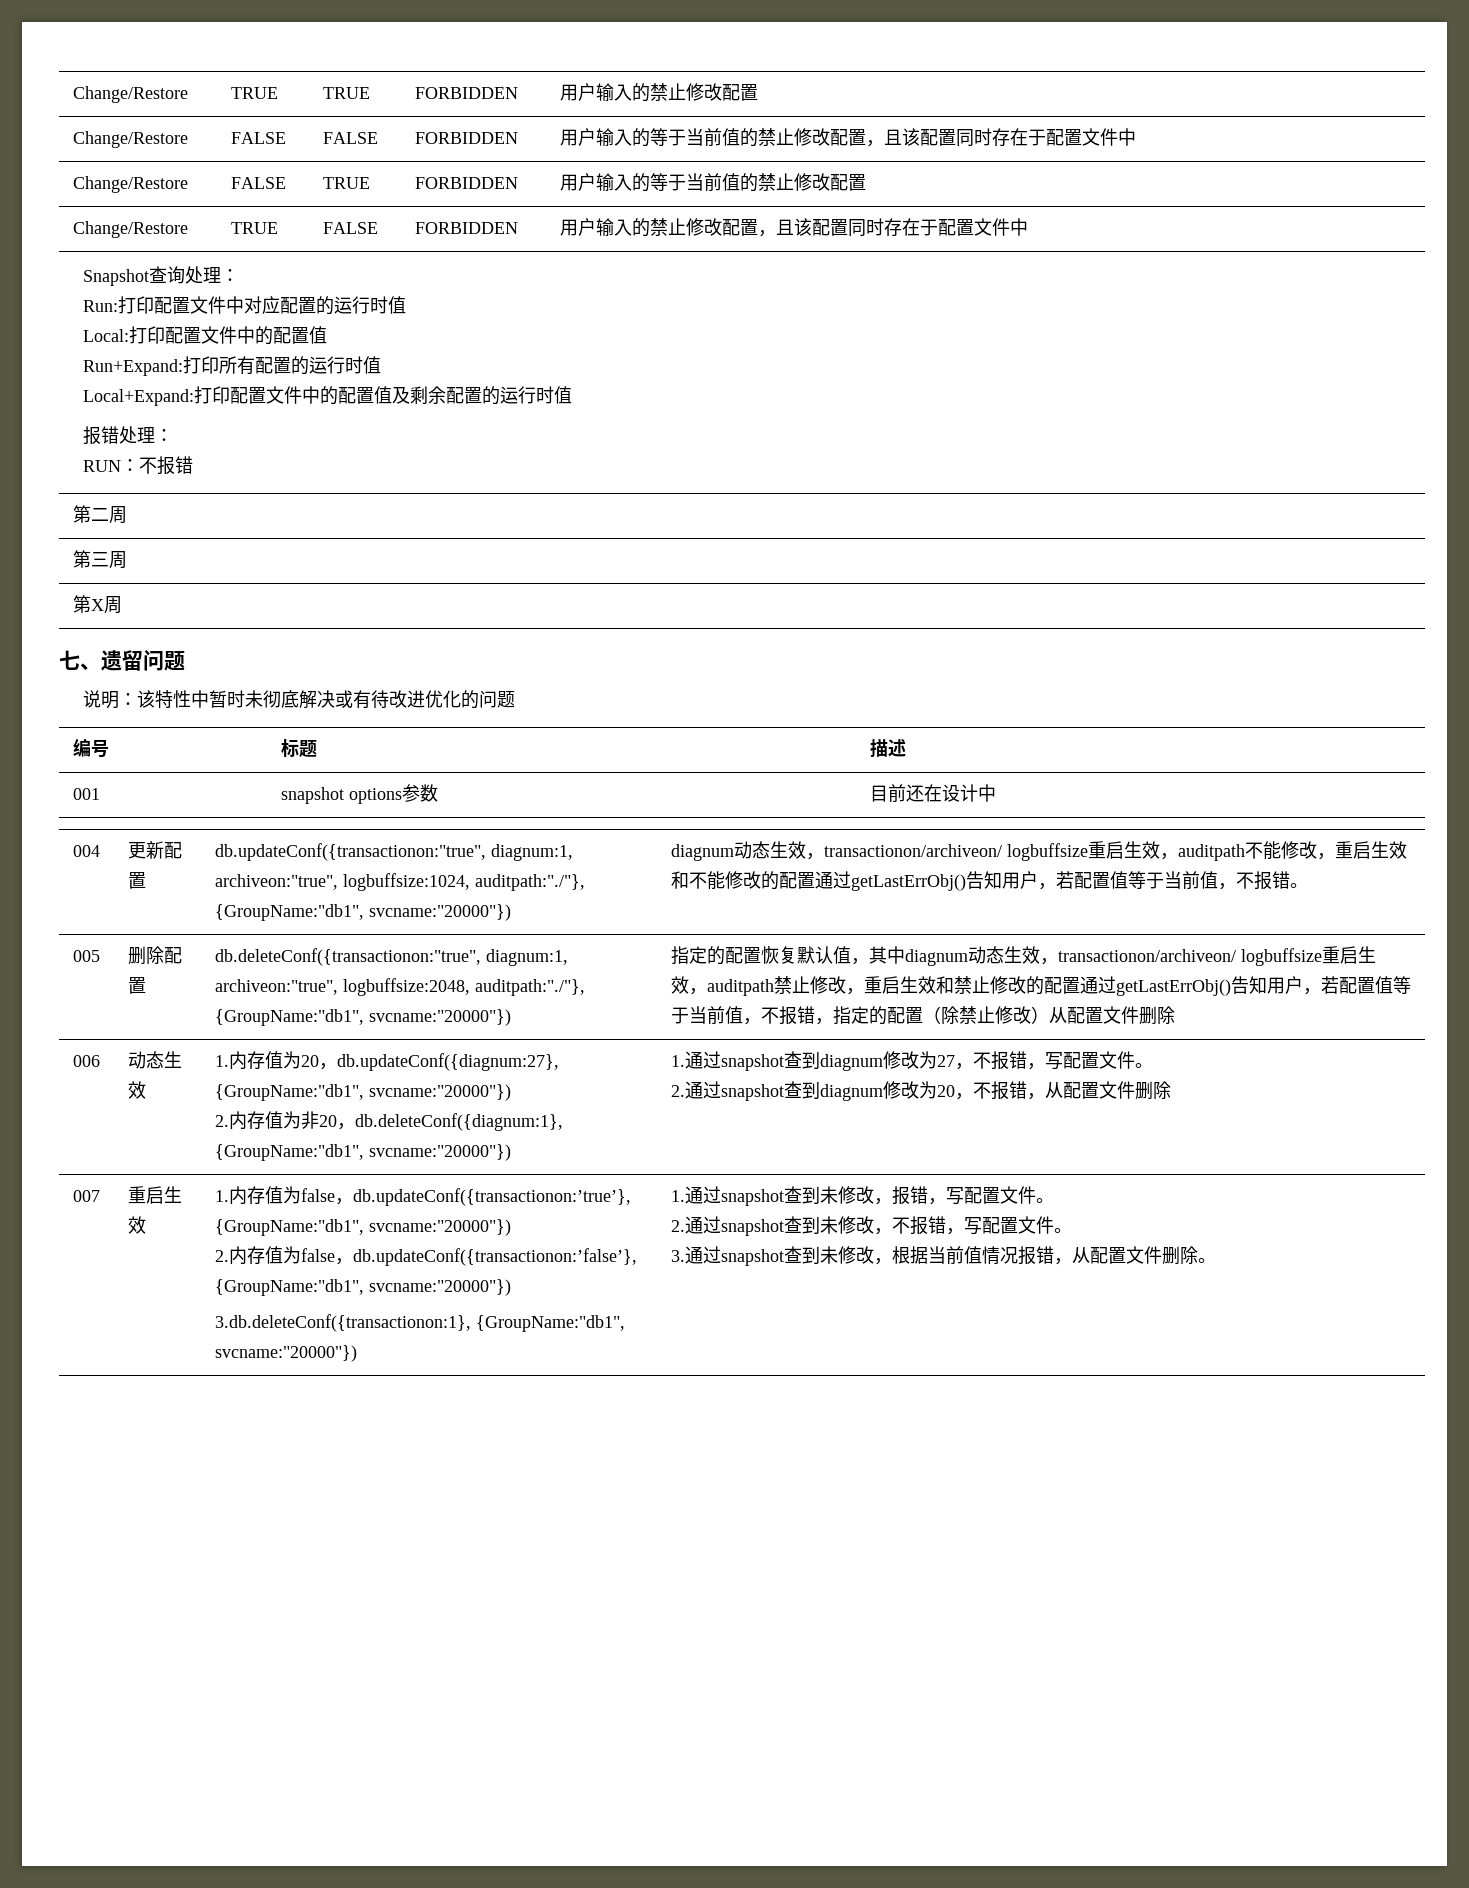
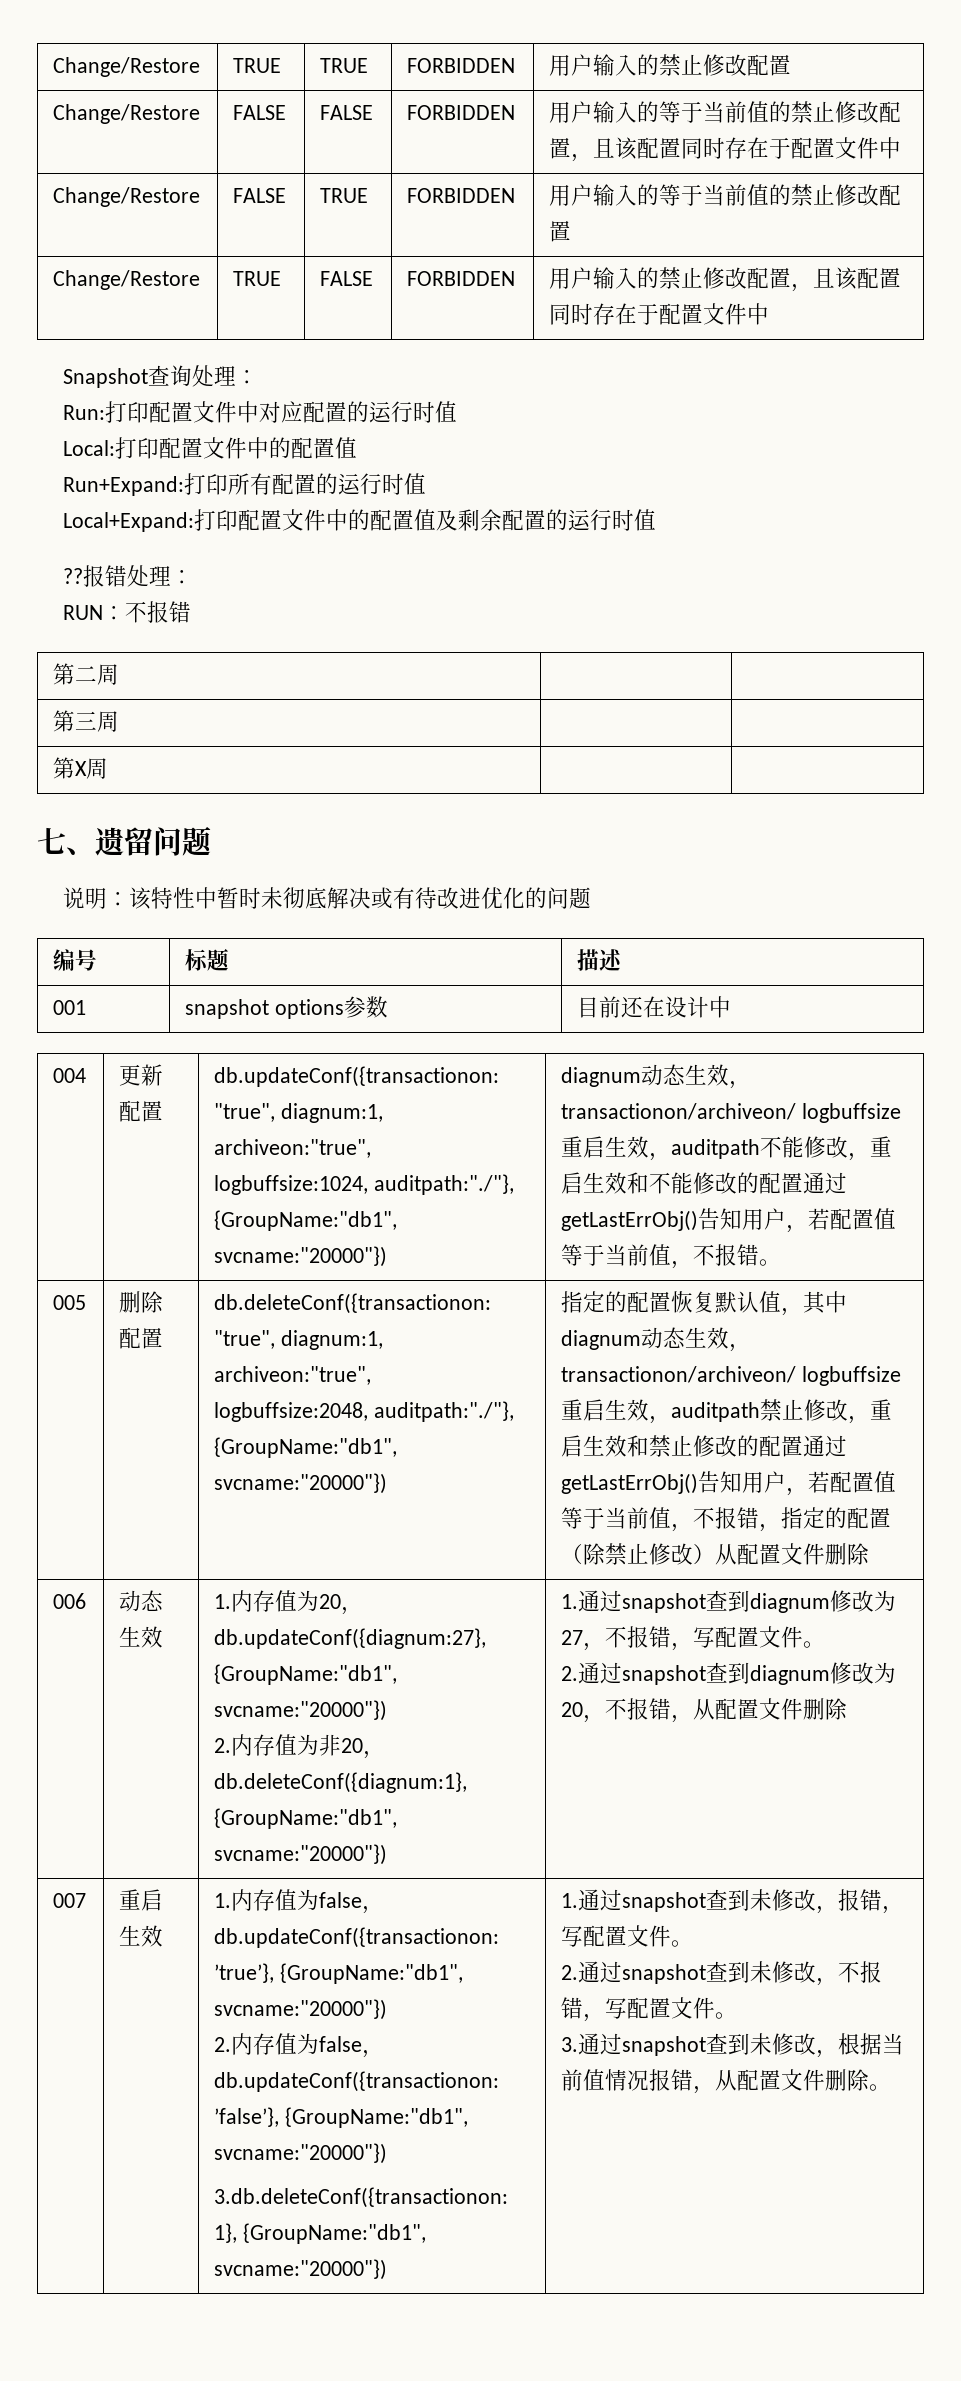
(572, 395) none -> [63,568,84,584] ??

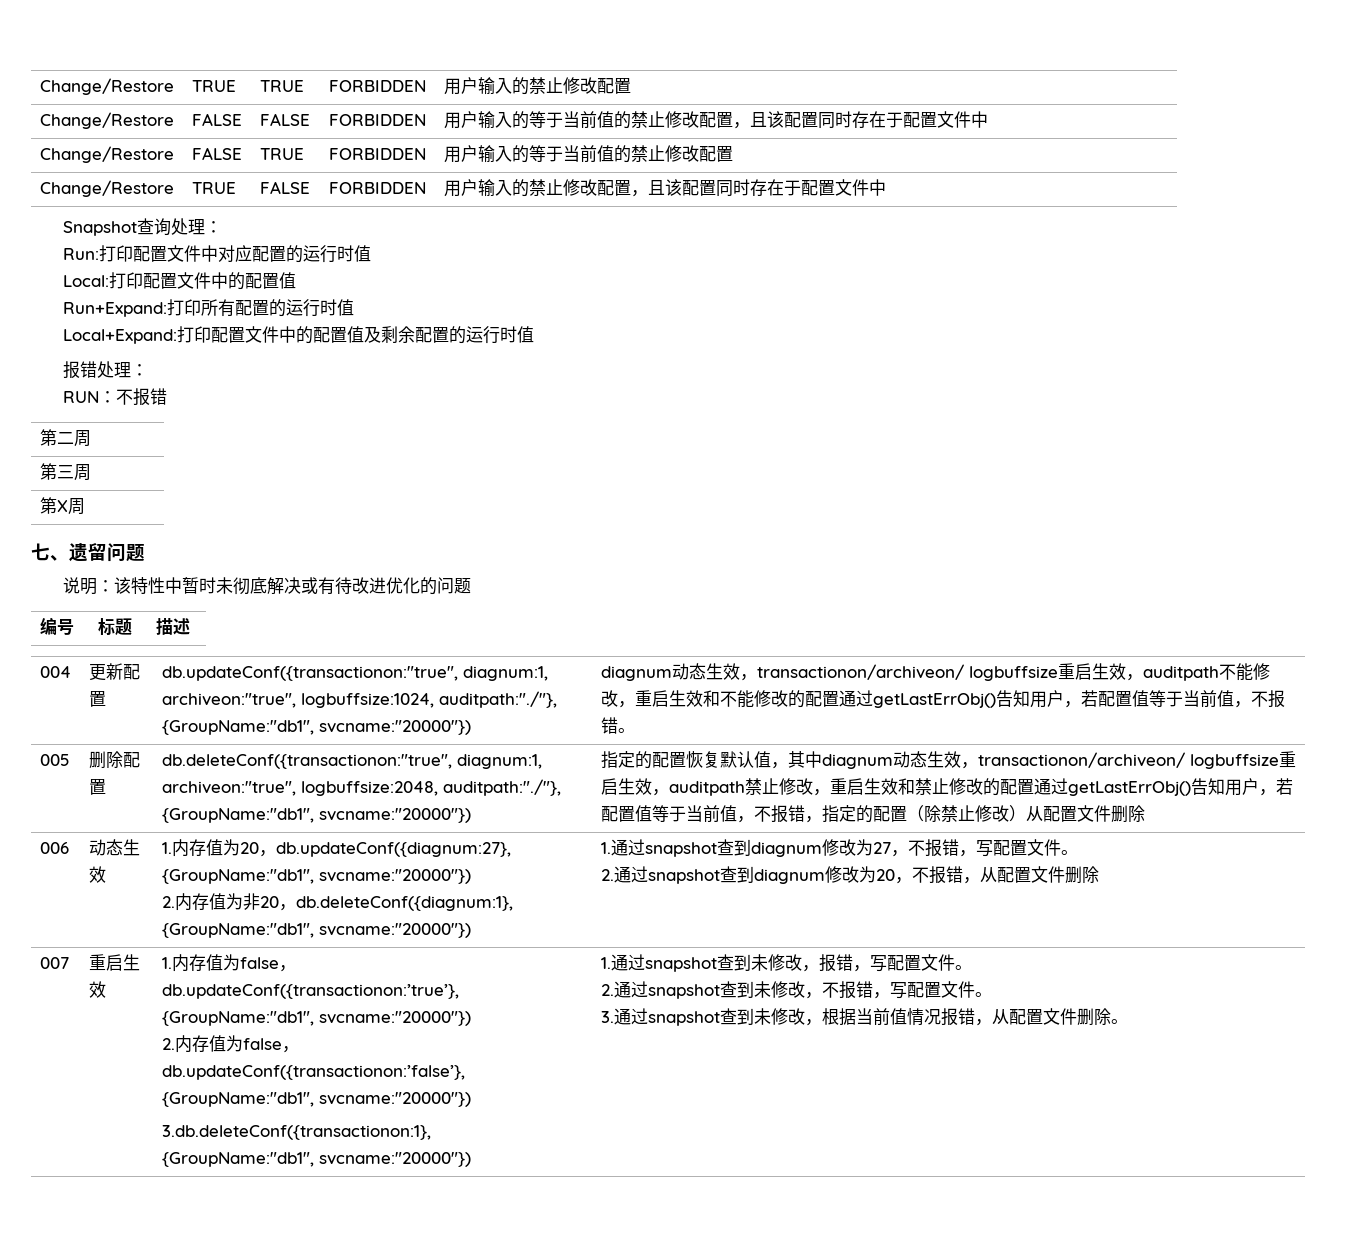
[63,568,84,584] ?? -> (535, 334) none
[53,1000,87,1015] [185,996,389,1019] [577,996,732,1018] // 001 | snapshot options参数 | 目前还在设计中 -> (190, 626) none

